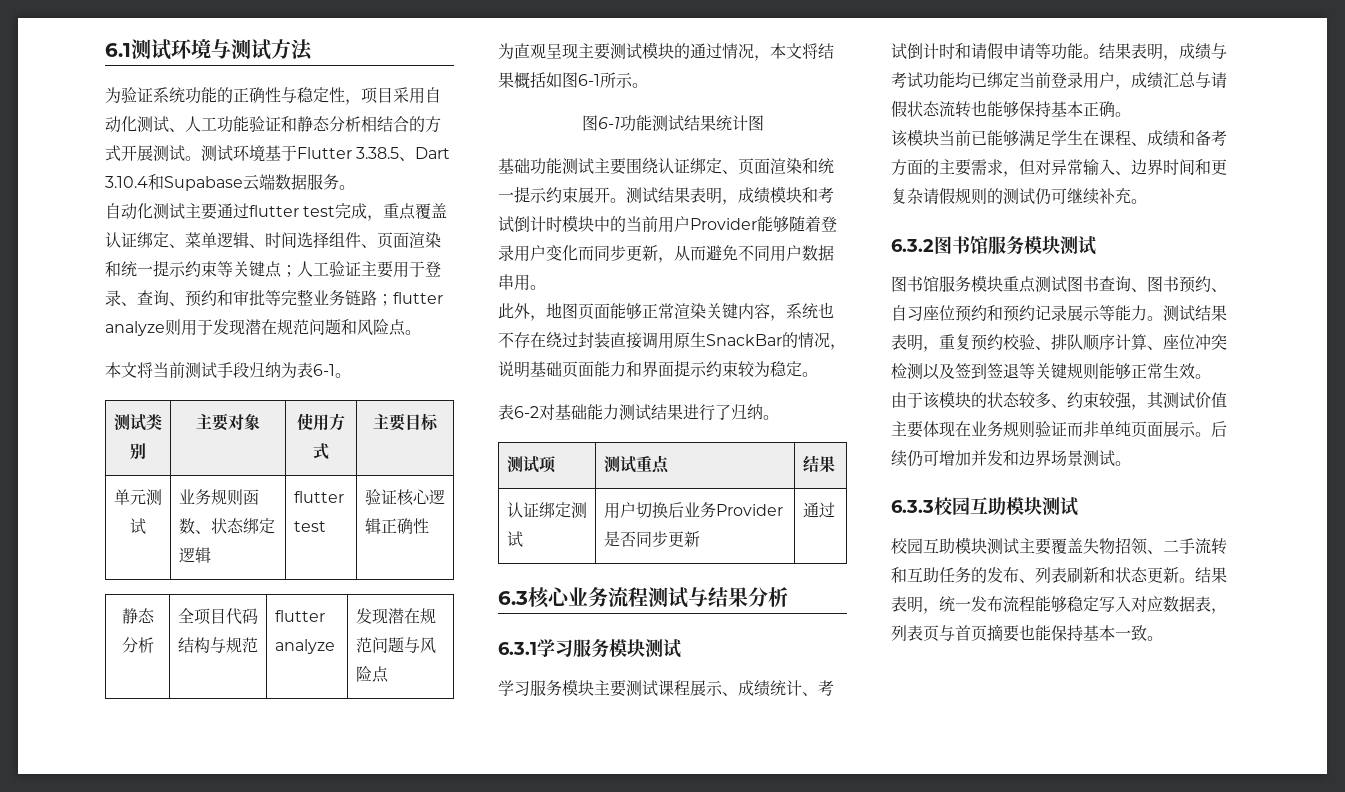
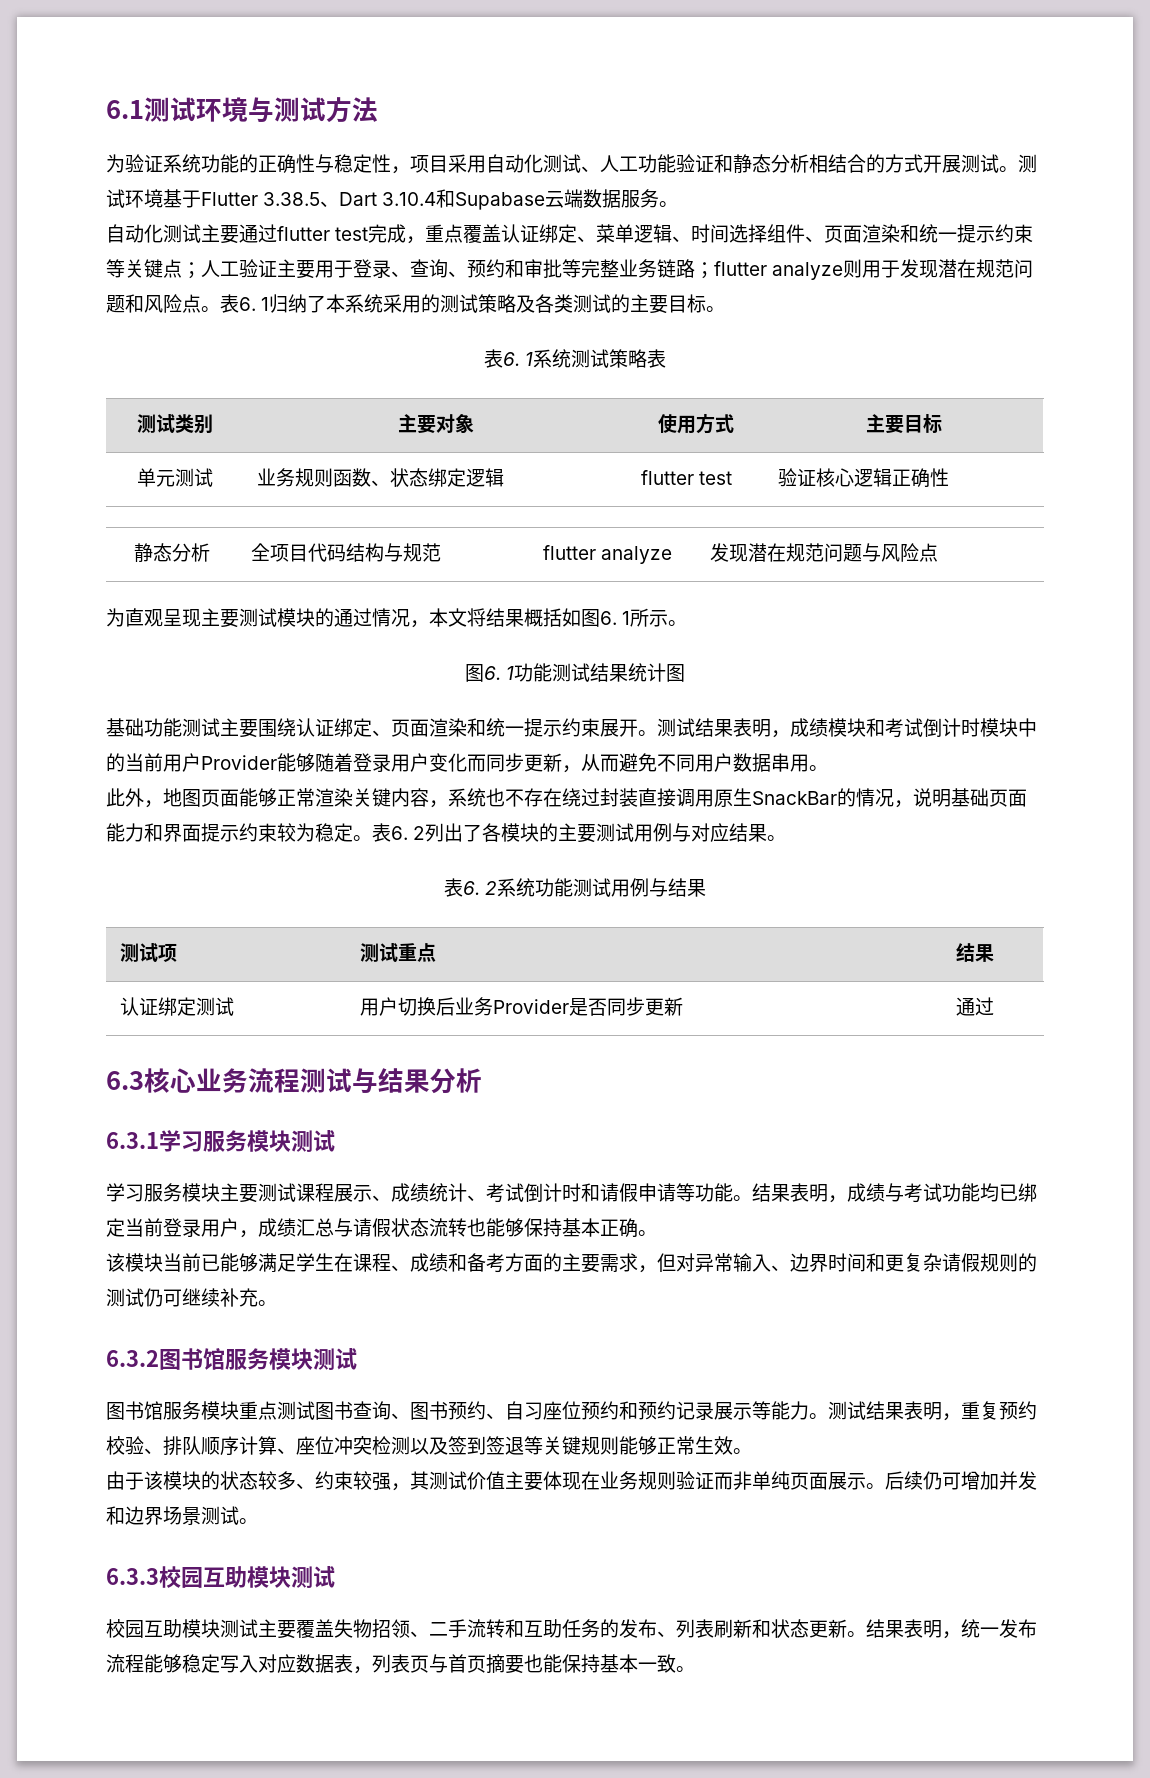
[105,361,351,378] // 本文将当前测试手段归纳为表6-1。 -> [220,294,726,314] [483,349,667,368] 表6. 1归纳了本系统采用的测试策略及各类测试的主要目标。 // 表6. 1系统测试策略表
[578,74,600,86] 6-1 -> [600,611,631,625] 6. 1
[597,117,620,129] 6-1 -> [483,666,515,680] 6. 1
[498,403,779,421] // 表6-2对基础能力测试结果进行了归纳。 -> [372,823,787,843] [443,878,707,897] 表6. 2列出了各模块的主要测试用例与对应结果。 // 表6. 2系统功能测试用例与结果

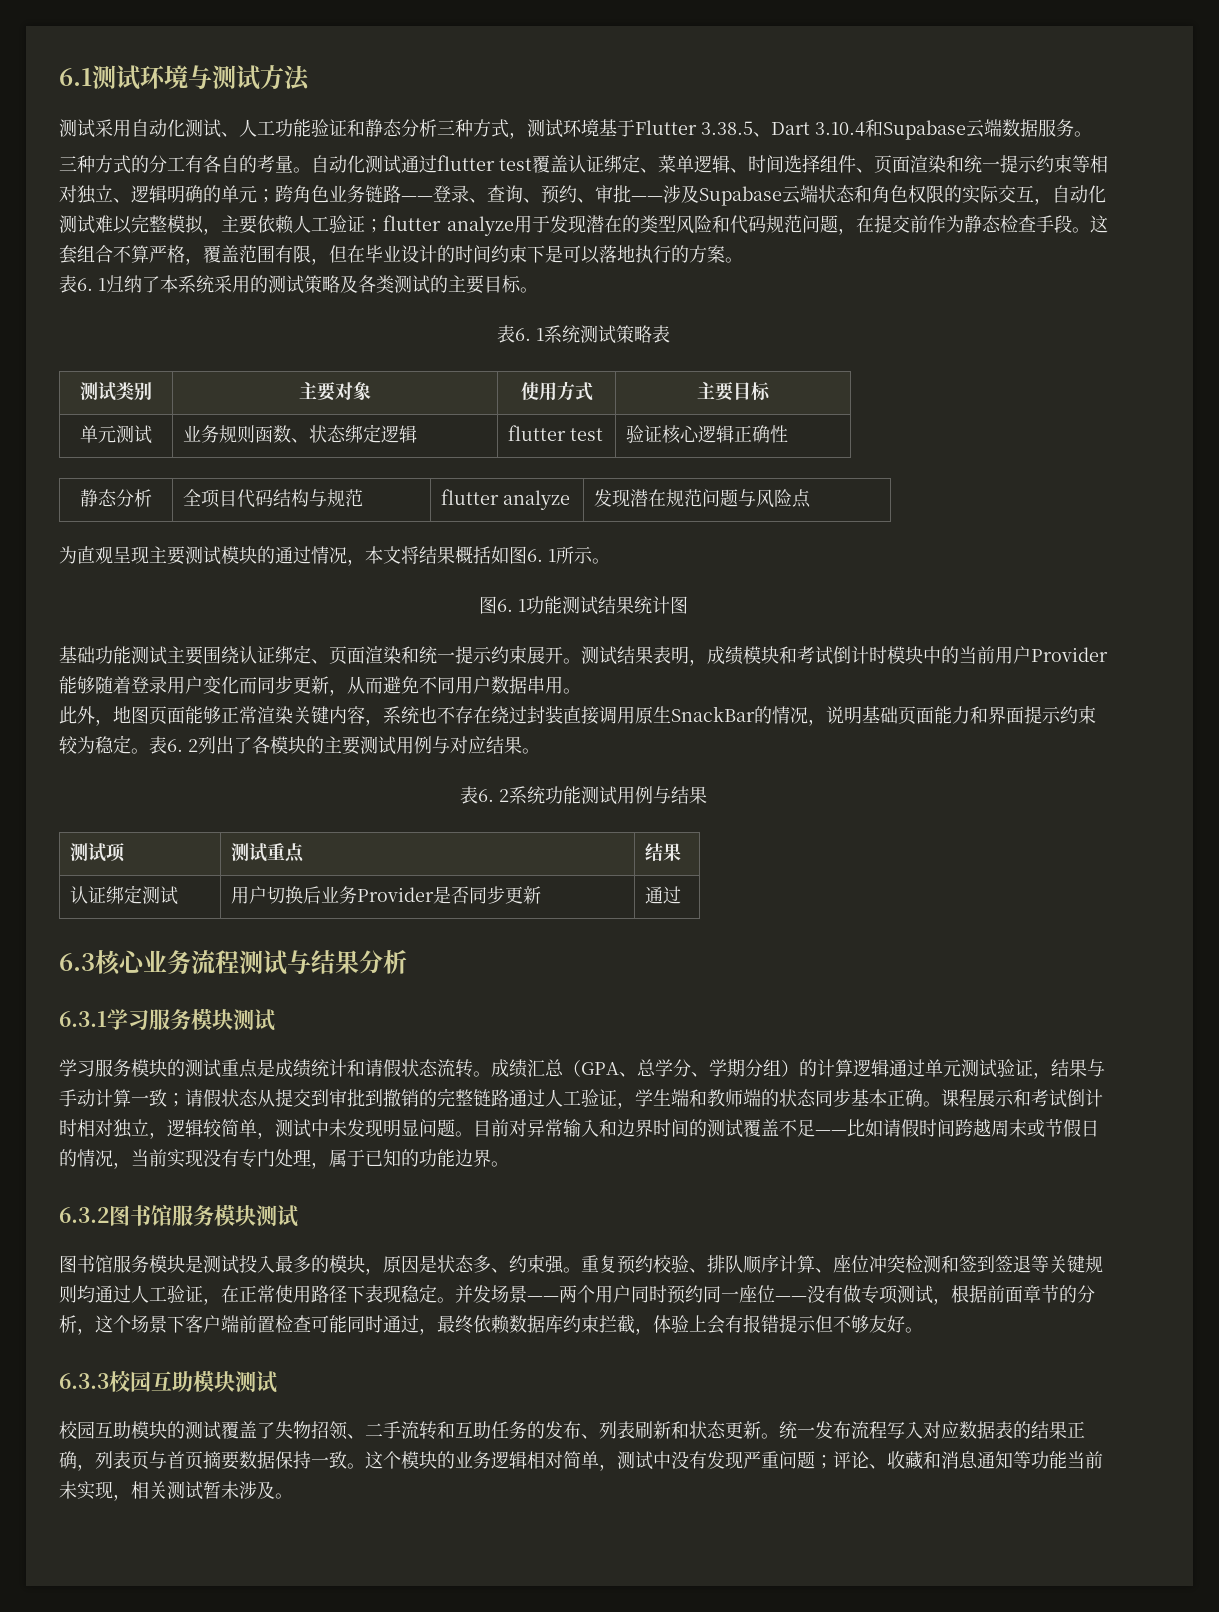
[106,154,448,174] 为验证系统功能的正确性与稳定性，项目 -> [59,119,95,138] 测试
[809,154,1018,173] 相结合的方式开展测试。 -> [437,119,527,139] 三种方式，
[106,224,239,244] 自动化测试主要 -> [59,155,401,174] 三种方式的分工有各自的考量。自动化测试
[368,224,464,244] 完成，重点 -> (532, 164) none
[125,259,695,279] 关键点；人工验证主要用于登录、查询、预约和审批等完整业务链路 -> [1090,155,1108,173] [59,185,1106,206] [59,214,365,235] 相对独立、逻辑明确的单元；跨角色业务链路——登录、查询、预约、审批——涉及Supabase云端状态和角色权限的实际交互，自动化测试难以完整模拟，主要依赖人工验证
[843,259,863,278] 则 -> (514, 226) none
[976,259,1034,278] [106,294,220,313] 规范问题和风险点。 -> [622,215,1108,235] [59,245,743,265] 的类型风险和代码规范问题，在提交前作为静态检查手段。这套组合不算严格，覆盖范围有限，但在毕业设计的时间约束下是可以落地执行的方案。 //
[220,1183,1037,1203] [106,1218,657,1238] [106,1253,676,1273] 主要测试课程展示、成绩统计、考试倒计时和请假申请等功能。结果表明，成绩与考试功能均已绑定当前登录用户，成绩汇总与请假状态流转也能够保持基本正确。 // 该模块当前已能够满足学生在课程、成绩和备考方面的主要需求，但 -> [167,1059,1105,1079] [59,1088,1103,1109] [59,1119,509,1139] 的测试重点是成绩统计和请假状态流转。成绩汇总（GPA、总学分、学期分组）的计算逻辑通过单元测试验证，结果与手动计算一致；请假状态从提交到审批到撤销的完整链路通过人工验证，学生端和教师端的状态同步基本正确。课程展示和考试倒计时相对独立，逻辑较简单，测试中未发现明显问题。目前
[771,1265,790,1271] 、 -> [599,1119,617,1137] 和
[866,1253,1037,1272] [106,1288,258,1307] 和更复杂请假规则的测试仍可继续补充 -> [689,1119,1099,1138] [59,1149,491,1169] 的测试覆盖不足——比如请假时间跨越周末或节假日的情况，当前实现没有专门处理，属于已知的功能边界
[239,1401,961,1421] 重点测试图书查询、图书预约、自习座位预约和预约记录展示等能力。测试结果表明， -> [185,1255,581,1275] 是测试投入最多的模块，原因是状态多、约束强。
[410,1437,448,1455] 以及 -> [941,1255,959,1273] 和
[619,1436,752,1455] [106,1471,1037,1491] [106,1506,239,1525] 能够正常生效。 // 由于该模块的状态较多、约束较强，其测试价值主要体现在业务规则验证而非单纯页面展示。后续仍可增加并发和边界场景测试 -> [77,1284,1095,1305] [59,1314,905,1335] 均通过人工验证，在正常使用路径下表现稳定。并发场景——两个用户同时预约同一座位——没有做专项测试，根据前面章节的分析，这个场景下客户端前置检查可能同时通过，最终依赖数据库约束拦截，体验上会有报错提示但不够友好
[220,1619,334,1639] 测试主要覆盖 -> [167,1421,275,1440] 的测试覆盖了
[866,1619,961,1639] 结果表明， -> (779, 1436) none
[144,1654,220,1673] 能够稳定 -> (887, 1430) none
(353, 1663) none -> [1013,1421,1085,1439] [59,1451,77,1469] 的结果正确
[524,1654,676,1673] 也能保持基本一致 -> [239,1451,1103,1471] [59,1481,275,1501] 数据保持一致。这个模块的业务逻辑相对简单，测试中没有发现严重问题；评论、收藏和消息通知等功能当前未实现，相关测试暂未涉及

